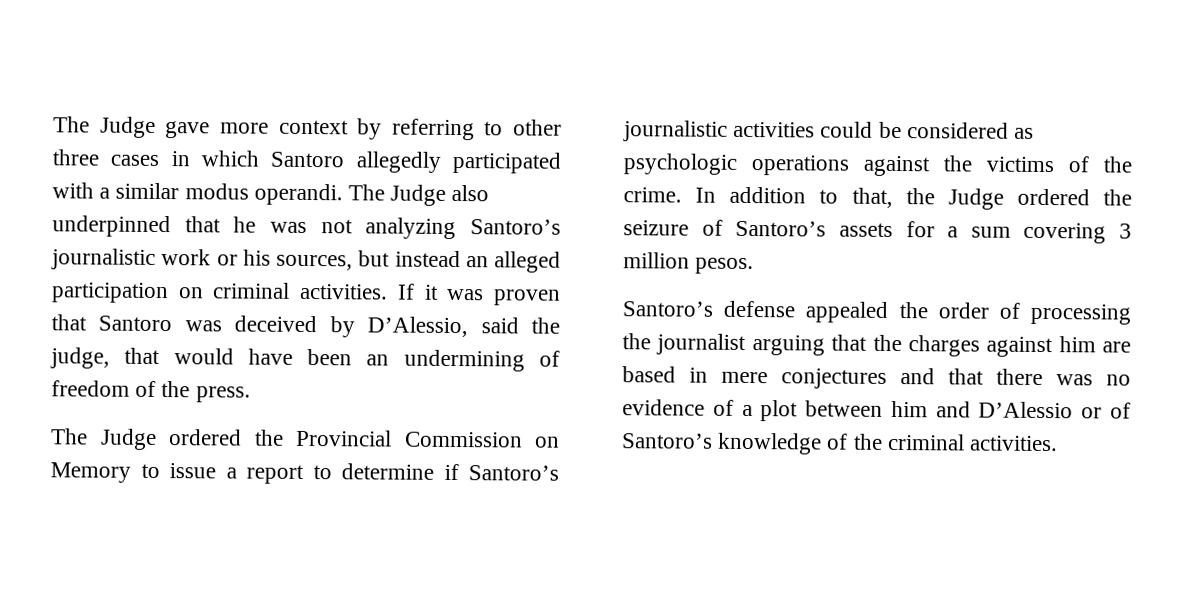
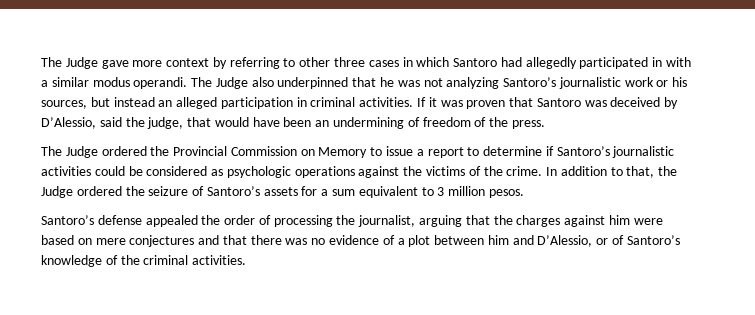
(345, 159) none -> [500,57,522,67] had
(561, 162) none -> [652,57,663,67] in
[177,287,204,299] on -> [296,97,307,107] in
[1023,222,1107,244] covering -> [358,186,434,198] equivalent to
[656,333,747,355] journalist -> [358,215,416,227] journalist,
[1102,341,1131,353] [622,366,708,383] are based in -> [633,218,663,225] [41,235,92,245] were based on
[978,401,1074,419] D’Alessio -> [537,235,593,247] D’Alessio,

